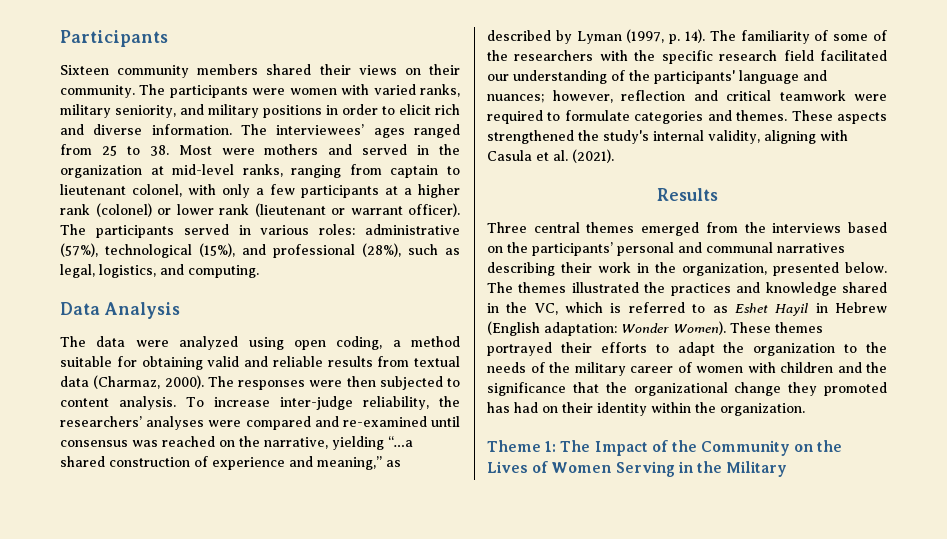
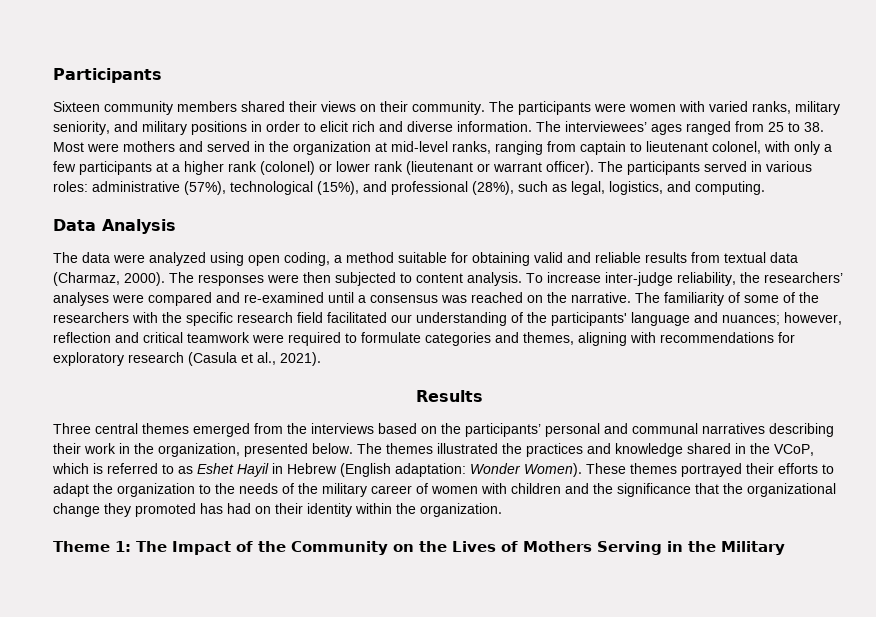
(460, 421) none -> [358,295,366,303] a
[264,436,413,450] [60,456,401,470] [487,29,705,44] narrative, yielding “…a shared construction of experience and meaning,” as described by Lyman (1997, p. 14). -> [571,292,631,303] narrative.
[736,110,887,124] [487,130,848,144] [487,149,614,163] themes. These aspects strengthened the study's internal validity, aligning with Casula et al. (2021). -> [523,332,795,346] [53,352,321,366] themes, aligning with recommendations for exploratory research (Casula et al., 2021).
[534,303,558,315] VC, -> [774,444,814,456] VCoP,
[552,462,612,473] Women -> [523,541,592,552] Mothers

